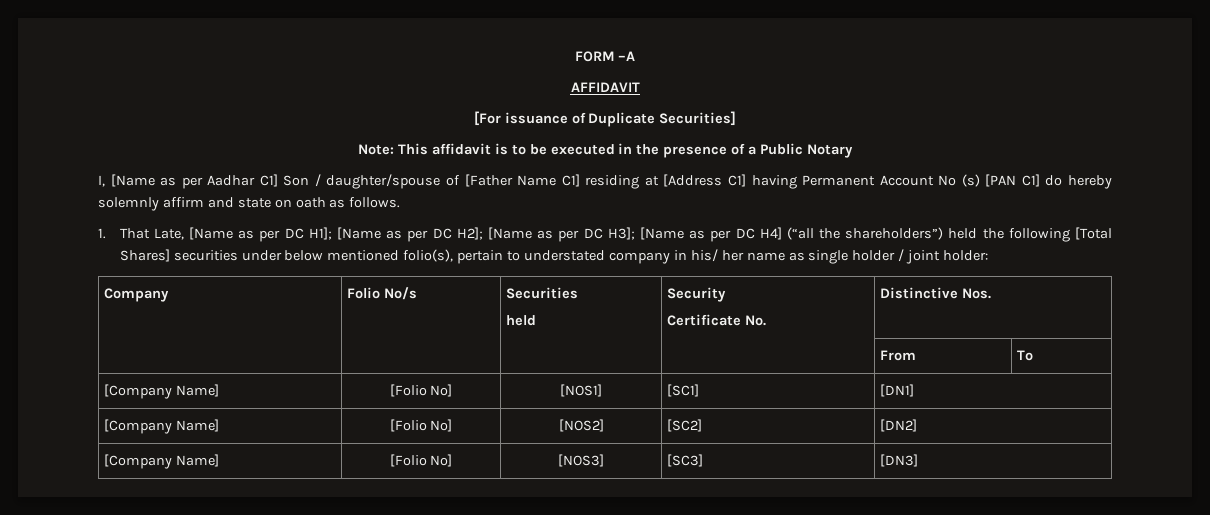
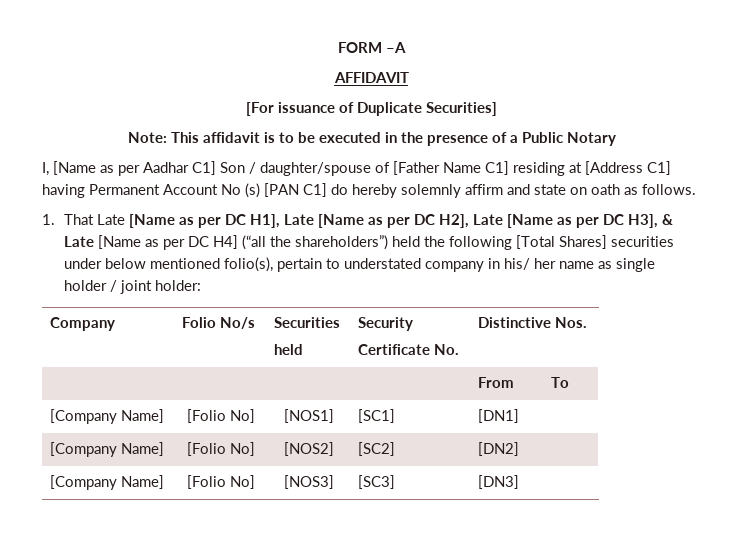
[153,227,635,242] Late, [Name as per DC H1]; [Name as per DC H2]; [Name as per DC H3]; -> [97,214,674,228] [64,236,95,247] Late [Name as per DC H1], Late [Name as per DC H2], Late [Name as per DC H3], & Late

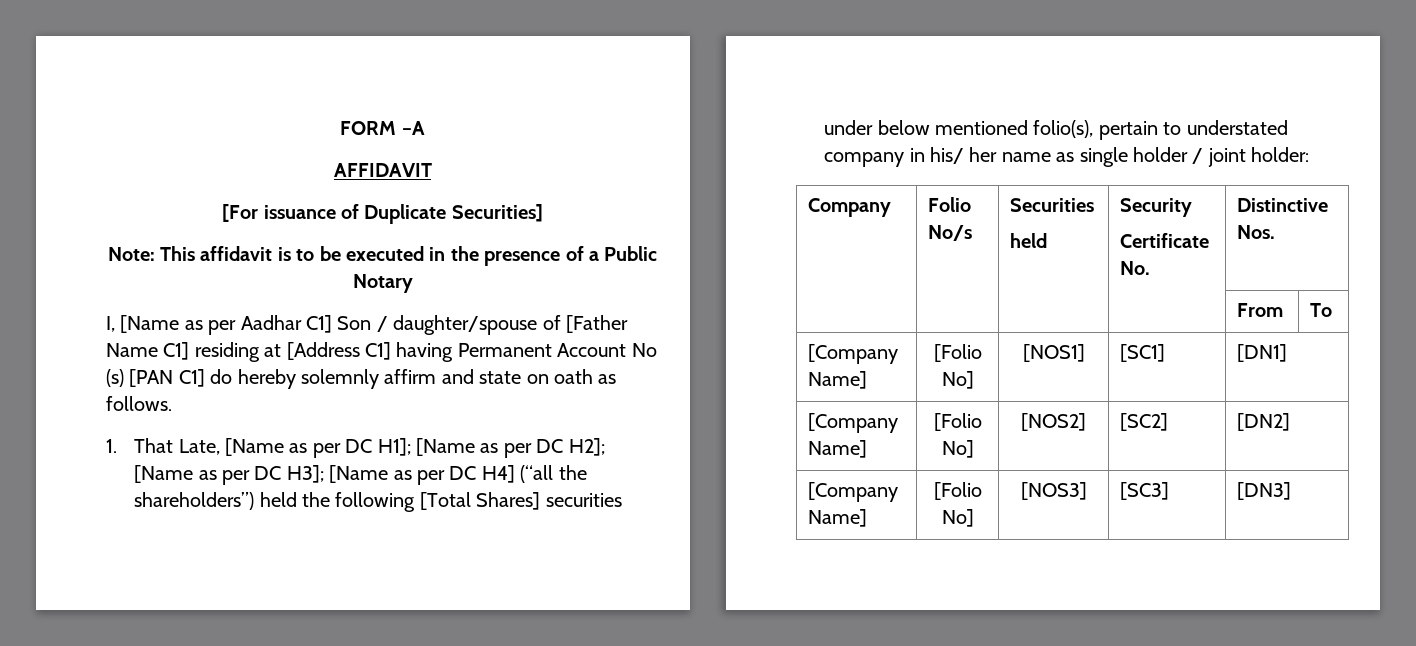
[97,214,674,228] [64,236,95,247] Late [Name as per DC H1], Late [Name as per DC H2], Late [Name as per DC H3], & Late -> [178,438,605,458] [134,465,324,485] Late, [Name as per DC H1]; [Name as per DC H2]; [Name as per DC H3];

